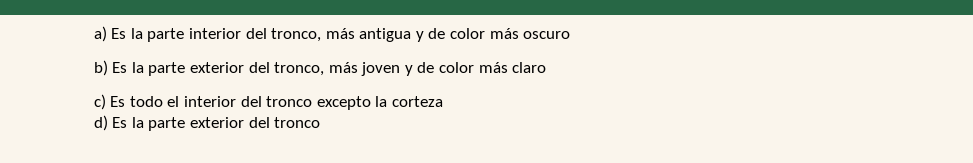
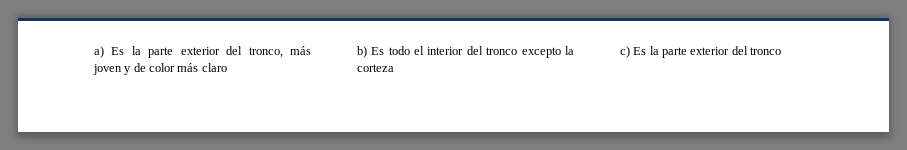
[188,28,571,42] [93,60,186,76] interior del tronco, más antigua y de color más oscuro // b) Es la parte -> (174, 52) none
[93,94,106,110] c) -> [356,46,367,58] b)
[93,115,108,131] d) -> [619,46,630,58] c)

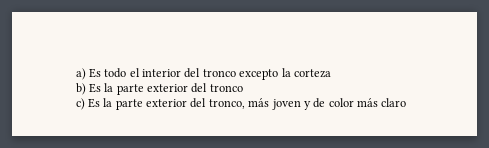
(125, 51) none -> [104,68,331,80] [75,83,243,95] [75,98,100,110] todo el interior del tronco excepto la corteza // b) Es la parte exterior del tronco // c) Es
[356,46,574,58] [356,64,394,72] [619,46,782,58] // b) Es todo el interior del tronco excepto la corteza // c) Es la parte exterior del tronco -> (407, 102) none

